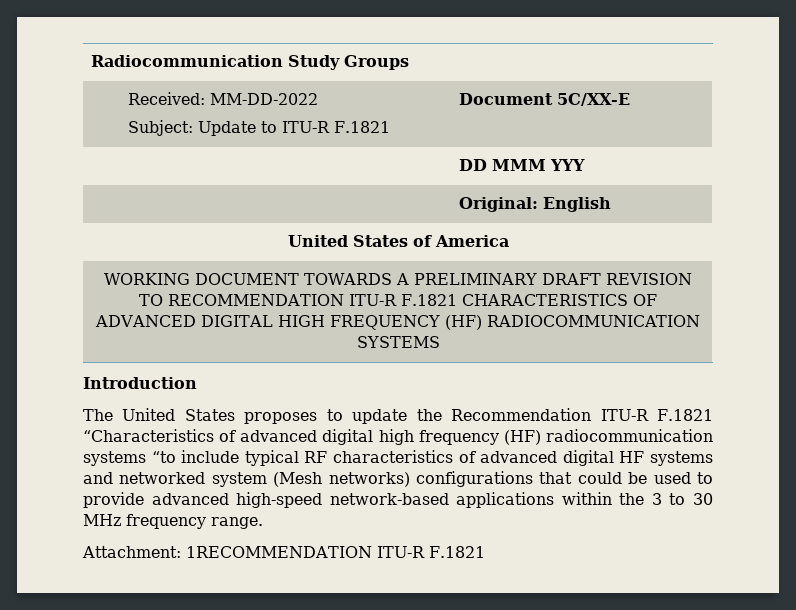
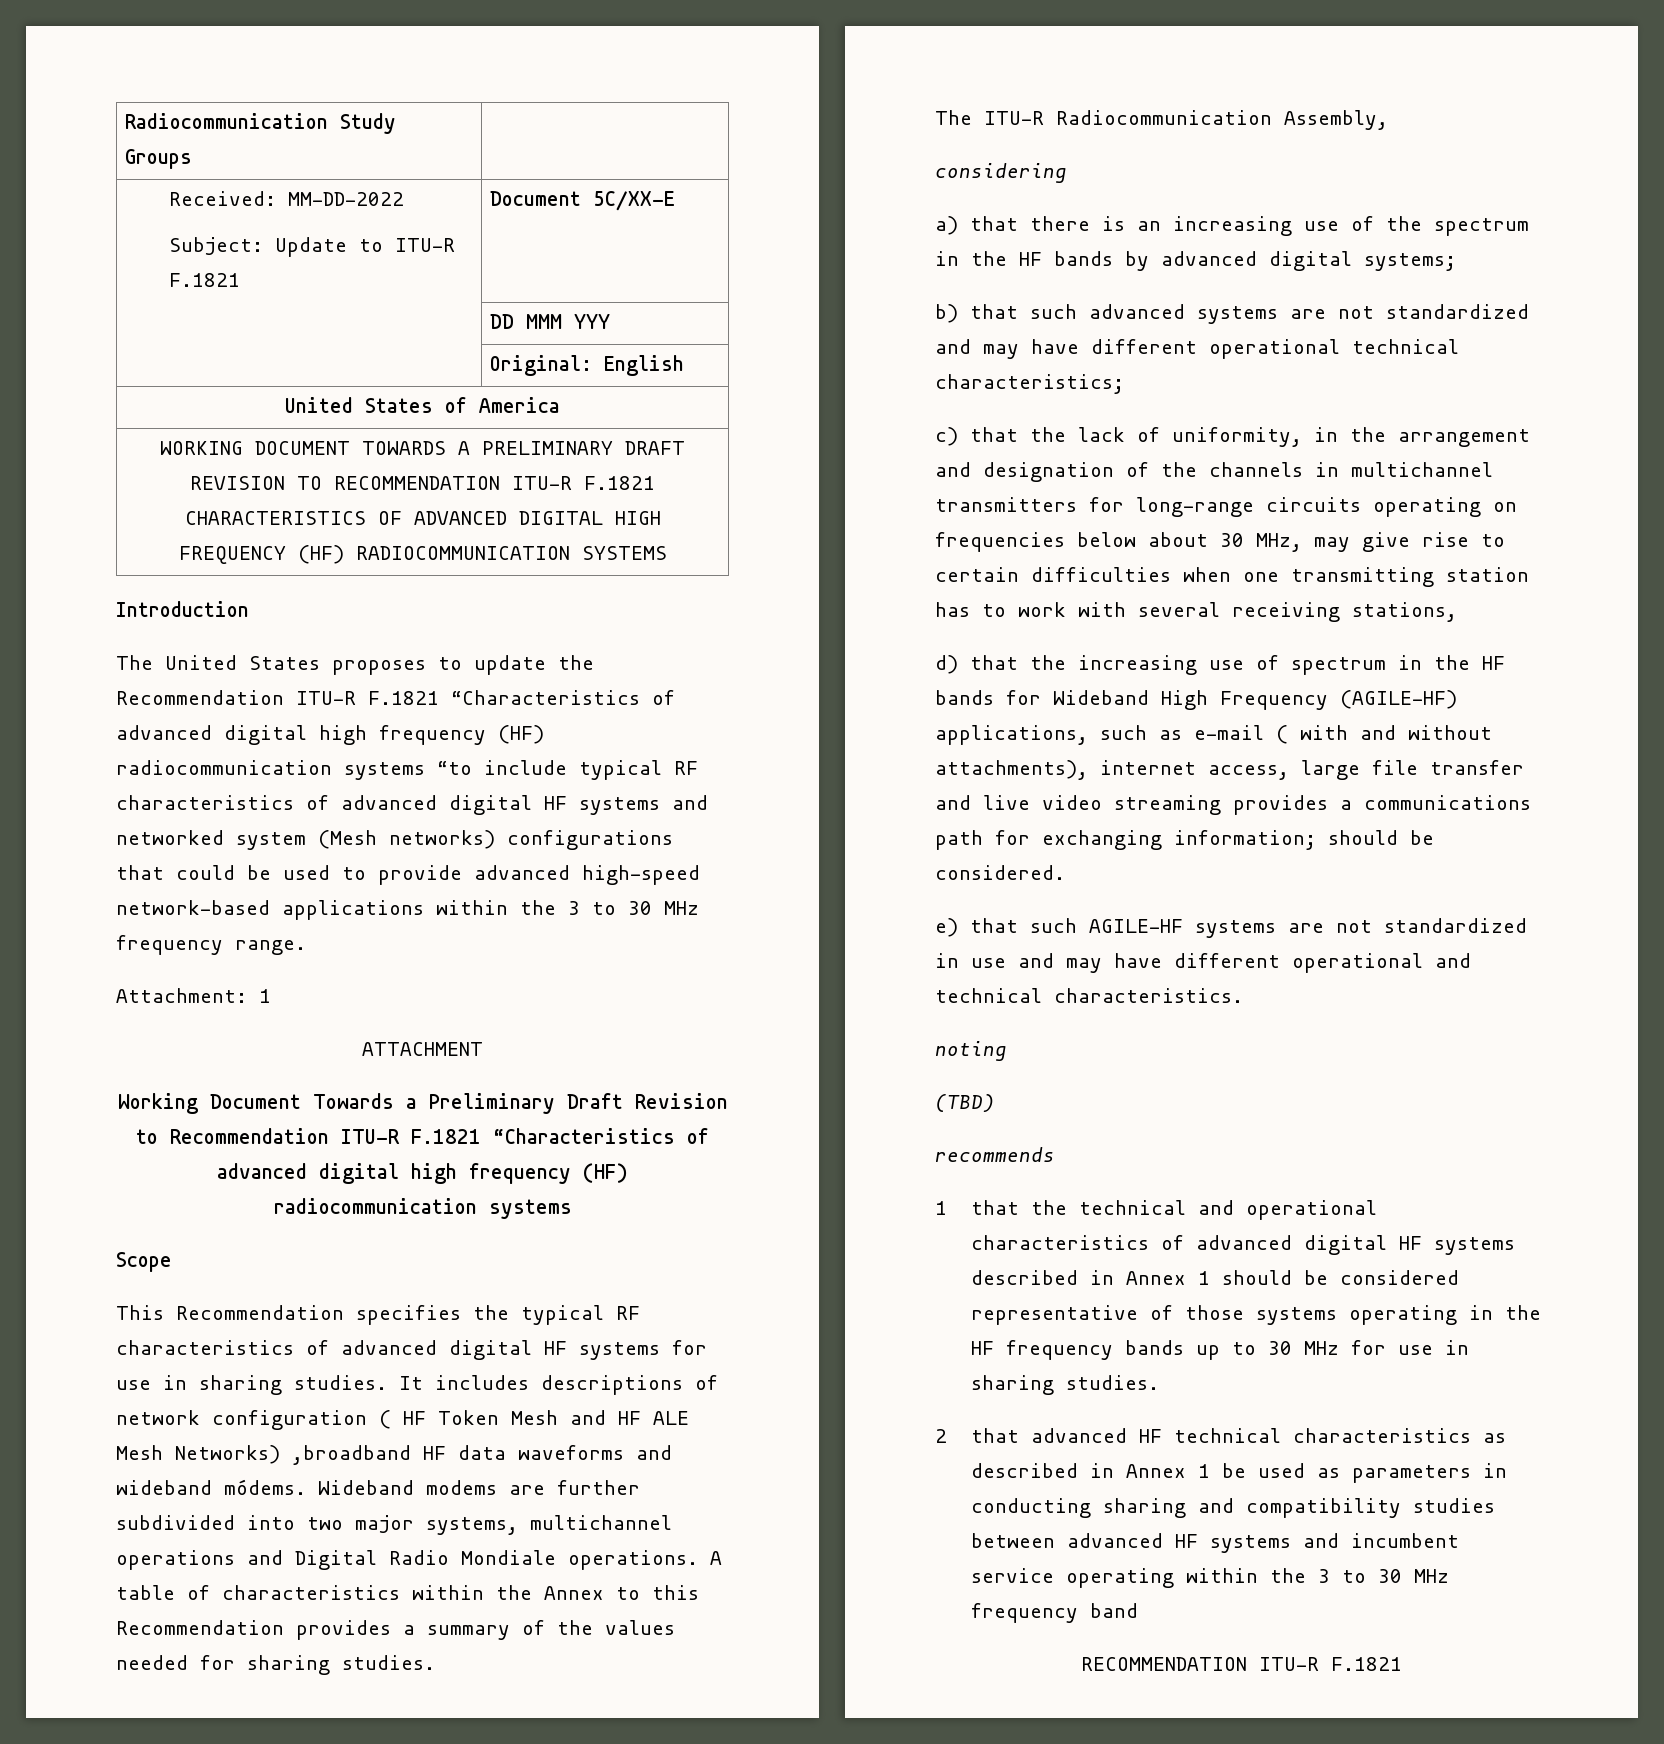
[186,546,372,558] 1RECOMMENDATION -> [259,989,271,1003] [362,1042,483,1056] [117,1093,728,1114] [136,1128,709,1144] [217,1163,628,1184] [273,1198,572,1219] [116,1252,172,1272] [116,1305,640,1325] [116,1340,707,1360] [116,1375,718,1395] [116,1410,689,1430] [116,1445,672,1465] [116,1479,640,1495] [116,1515,672,1535] [116,1550,722,1570] [116,1585,699,1600] [116,1620,675,1640] [116,1655,435,1675] [935,110,1388,130] [935,163,1067,183] [935,216,1529,236] [935,251,1456,271] [935,304,1529,324] [935,339,1459,359] [935,374,1124,394] [935,427,1530,447] [935,462,1493,482] [935,497,1517,517] [935,532,1505,552] [935,567,1529,587] [935,602,1457,622] [935,655,1505,675] [935,690,1457,710] [935,725,1492,745] [935,760,1524,780] [935,795,1531,815] [935,830,1434,850] [935,865,1065,880] [935,918,1527,938] [935,953,1471,973] [935,988,1243,1003] [935,1041,1007,1061] [935,1094,995,1112] [935,1147,1055,1162] [935,1200,1378,1220] [971,1235,1516,1255] [971,1270,1460,1285] [971,1305,1542,1325] [971,1340,1470,1360] [971,1375,1160,1395] [935,1428,1507,1443] [971,1463,1508,1483] [971,1498,1496,1518] [971,1533,1460,1553] [971,1568,1450,1588] [971,1603,1139,1623] [1081,1657,1247,1671] 1 // ATTACHMENT // Working Document Towards a Preliminary Draft Revision to Recommendation ITU-R F.1821 “Characteristics of advanced digital high frequency (HF) radiocommunication systems // Scope // This Recommendation specifies the typical RF characteristics of advanced digital HF systems for use in sharing studies. It includes descriptions of network configuration ( HF Token Mesh and HF ALE Mesh Networks) ,broadband HF data waveforms and wideband módems. Wideband modems are further subdivided into two major systems, multichannel operations and Digital Radio Mondiale operations. A table of characteristics within the Annex to this Recommendation provides a summary of the values needed for sharing studies. // The ITU-R Radiocommunication Assembly, // considering // a) that there is an increasing use of the spectrum in the HF bands by advanced digital systems; // b) that such advanced systems are not standardized and may have different operational technical characteristics; // c) that the lack of uniformity, in the arrangement and designation of the channels in multichannel transmitters for long-range circuits operating on frequencies below about 30 MHz, may give rise to certain difficulties when one transmitting station has to work with several receiving stations, // d) that the increasing use of spectrum in the HF bands for Wideband High Frequency (AGILE-HF) applications, such as e-mail ( with and without attachments), internet access, large file transfer and live video streaming provides a communications path for exchanging information; should be considered. // e) that such AGILE-HF systems are not standardized in use and may have different operational and technical characteristics. // noting // (TBD) // recommends // 1 that the technical and operational characteristics of advanced digital HF systems described in Annex 1 should be considered representative of those systems operating in the HF frequency bands up to 30 MHz for use in sharing studies. // 2 that advanced HF technical characteristics as described in Annex 1 be used as parameters in conducting sharing and compatibility studies between advanced HF systems and incumbent service operating within the 3 to 30 MHz frequency band // RECOMMENDATION

